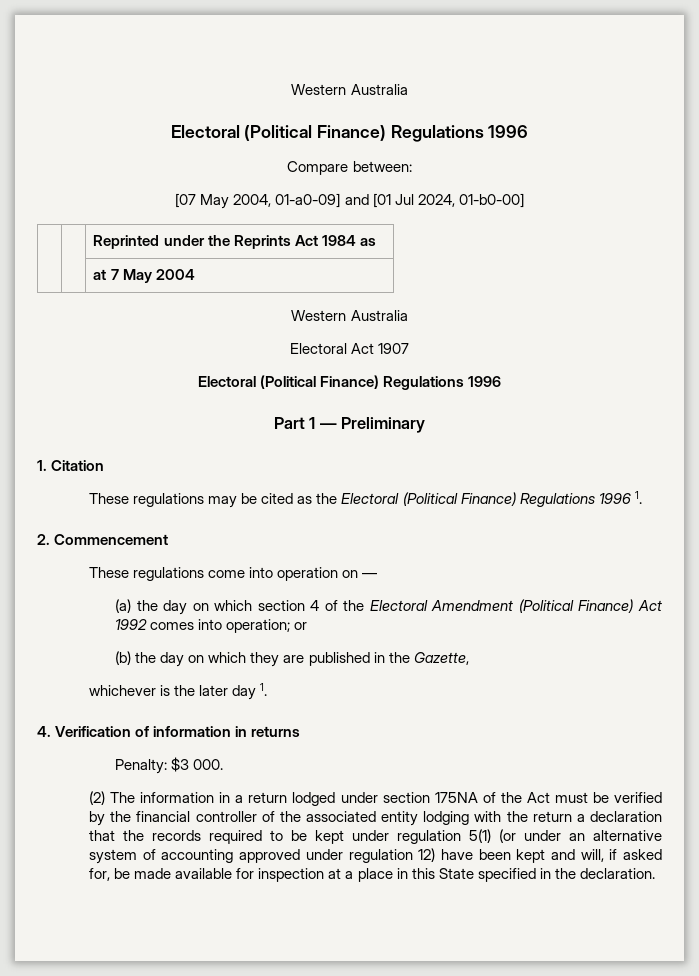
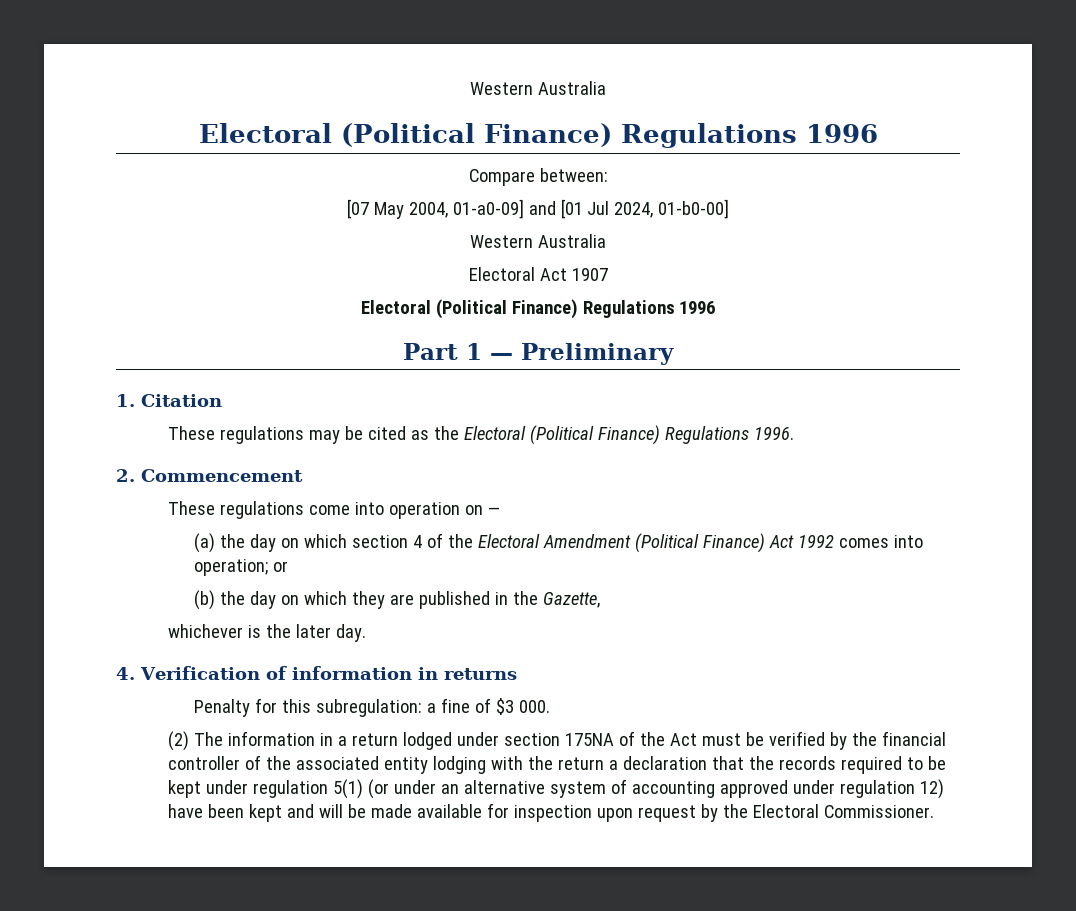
[93,235,376,249] [93,269,195,283] // | | Reprinted under the Reprints Act 1984 as // | | at 7 May 2004 -> (730, 209) none
[598,491,642,504] 1996 1. -> [753,427,794,440] 1996.
[232,683,268,700] day 1. -> [335,624,366,642] day.
[115,759,168,774] Penalty: -> [193,698,491,717] Penalty for this subregulation: a fine of
[580,849,663,862] [89,868,111,881] will, if asked for, -> [318,804,343,818] will
[328,868,655,882] at a place in this State specified in the declaration. -> [596,804,934,822] upon request by the Electoral Commissioner.

